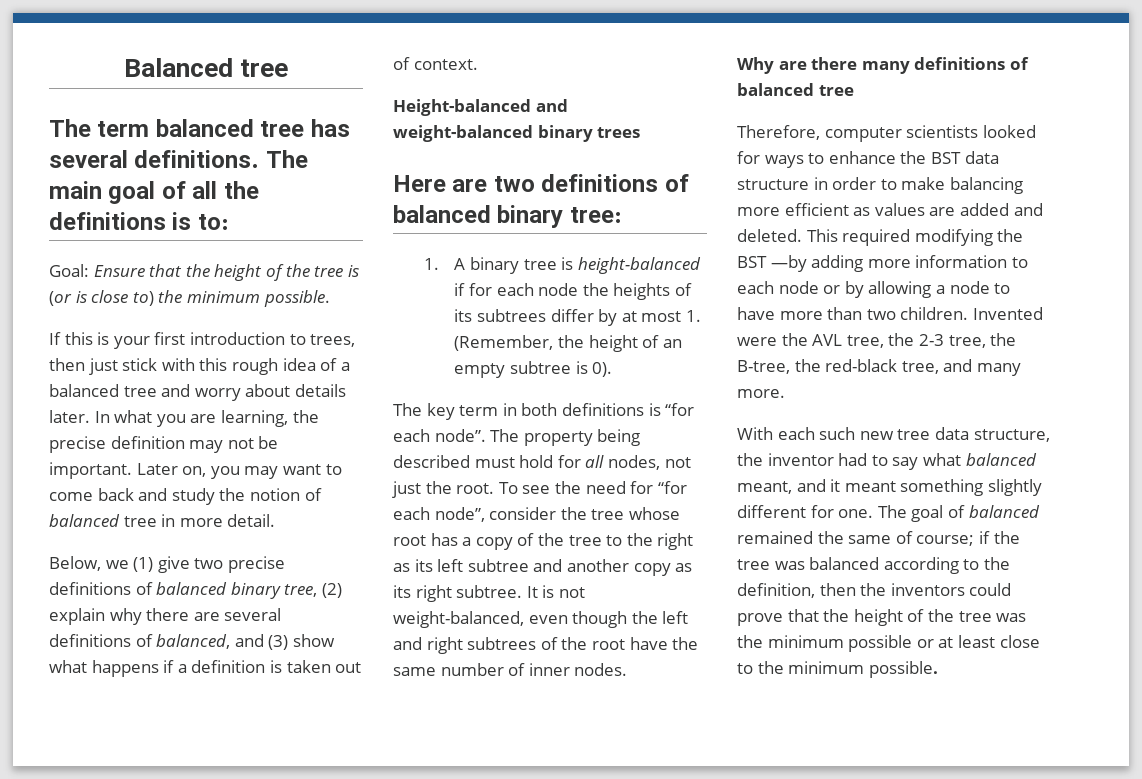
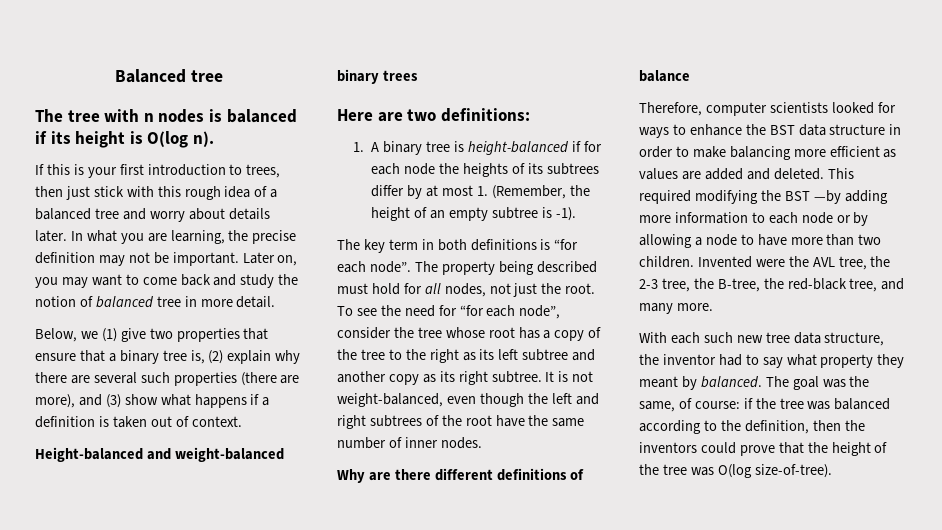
[97,119,350,137] [49,150,308,168] [49,181,259,204] [49,212,229,230] [49,264,359,281] [49,290,330,307] term balanced tree has several definitions. The main goal of all the definitions is to: // Goal: Ensure that the height of the tree is (or is close to) the minimum possible. -> [67,109,297,123] [35,131,214,148] tree with n nodes is balanced if its height is O(log n).
[227,556,285,573] [49,582,318,599] precise definitions of balanced binary tree, -> [176,328,269,342] [35,350,205,364] properties that ensure that a binary tree is,
[49,634,231,649] definitions of balanced, -> [140,372,300,386] [35,394,75,408] such properties (there are more),
[541,174,689,192] [393,205,622,228] definitions of balanced binary tree: -> [440,108,530,122] definitions:
[592,362,613,377] 0). -> [555,207,576,221] -1).
[861,57,1029,74] [737,83,854,96] many definitions of balanced tree -> [434,468,584,481] [639,70,690,82] different definitions of balance
[965,453,1037,466] [737,479,1042,496] [737,505,1040,522] [737,531,975,546] balanced meant, and it meant something slightly different for one. The goal of balanced remained the same of course; -> [820,354,905,368] [639,376,870,390] [639,398,740,412] property they meant by balanced. The goal was the same, of course:
[737,635,1040,652] [737,661,938,678] the minimum possible or at least close to the minimum possible. -> [717,464,832,478] O(log size-of-tree).

